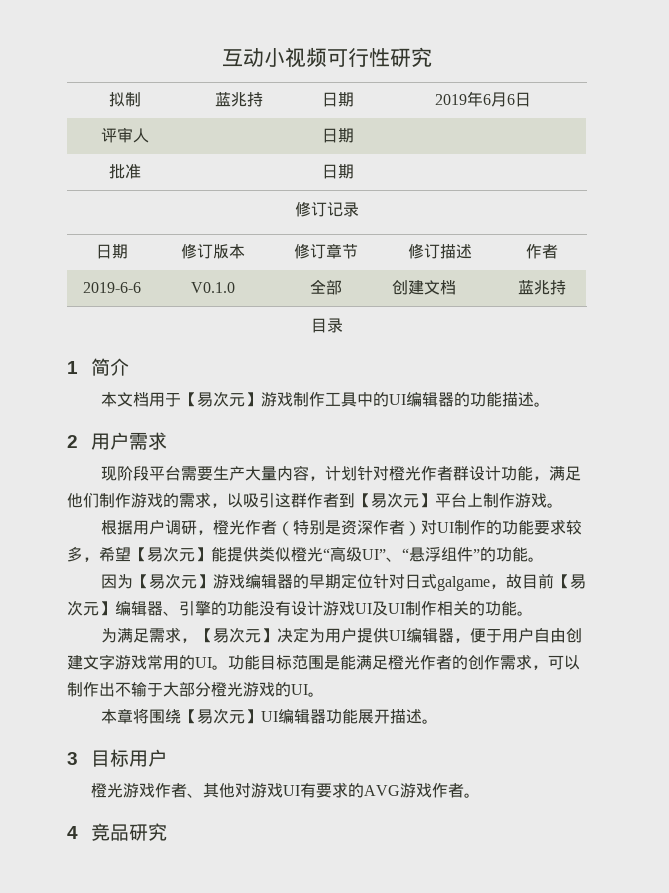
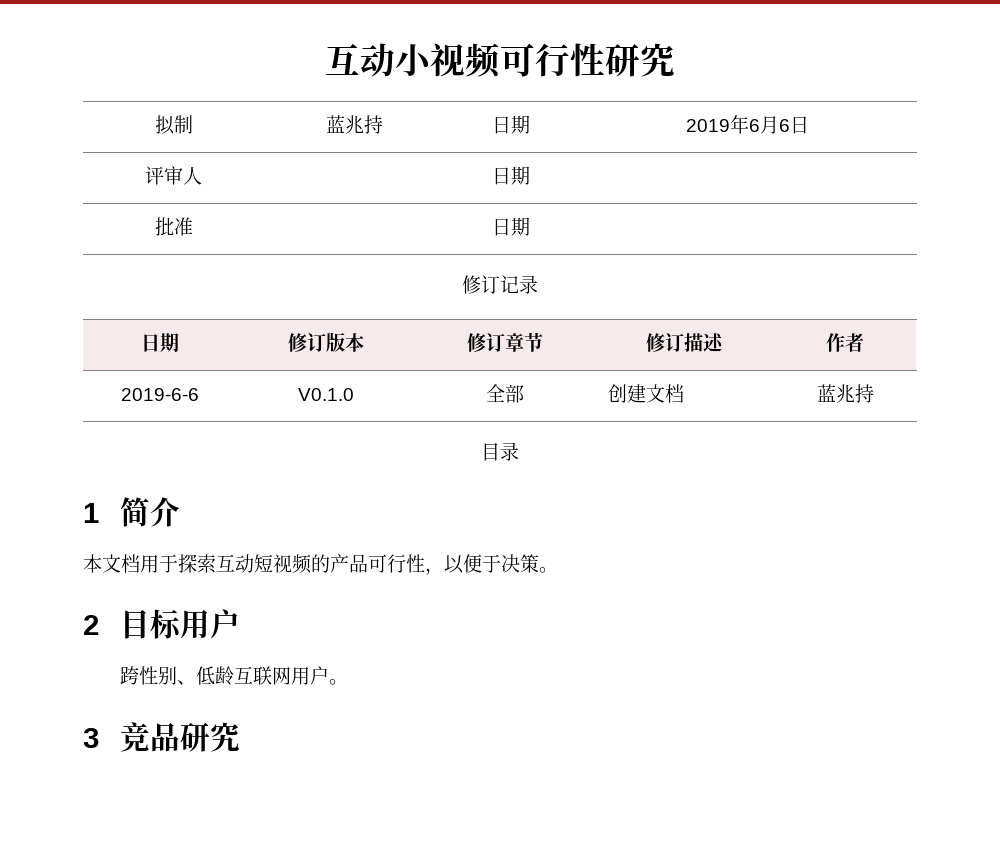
[180,391,550,407] [67,432,168,450] [100,465,581,481] [67,492,563,508] [100,519,582,536] [67,546,544,562] [100,573,586,591] [67,600,533,616] [100,627,582,643] [67,654,580,670] [67,682,324,697] [100,708,438,724] [67,752,78,765] 【易次元】游戏制作工具中的UI编辑器的功能描述。 // 2用户需求 // 现阶段平台需要生产大量内容，计划针对橙光作者群设计功能，满足他们制作游戏的需求，以吸引这群作者到【易次元】平台上制作游戏。 // 根据用户调研，橙光作者（特别是资深作者）对UI制作的功能要求较多，希望【易次元】能提供类似橙光“高级UI”、“悬浮组件”的功能。 // 因为【易次元】游戏编辑器的早期定位针对日式galgame，故目前【易次元】编辑器、引擎的功能没有设计游戏UI及UI制作相关的功能。 // 为满足需求，【易次元】决定为用户提供UI编辑器，便于用户自由创建文字游戏常用的UI。功能目标范围是能满足橙光作者的创作需求，可以制作出不输于大部分橙光游戏的UI。 // 本章将围绕【易次元】UI编辑器功能展开描述。 // 3 -> [178,554,558,575] [83,615,99,635] 探索互动短视频的产品可行性，以便于决策。 // 2
[91,782,481,798] [67,826,78,839] 橙光游戏作者、其他对游戏UI有要求的AVG游戏作者。 // 4 -> [120,666,349,686] [83,728,99,748] 跨性别、低龄互联网用户。 // 3

